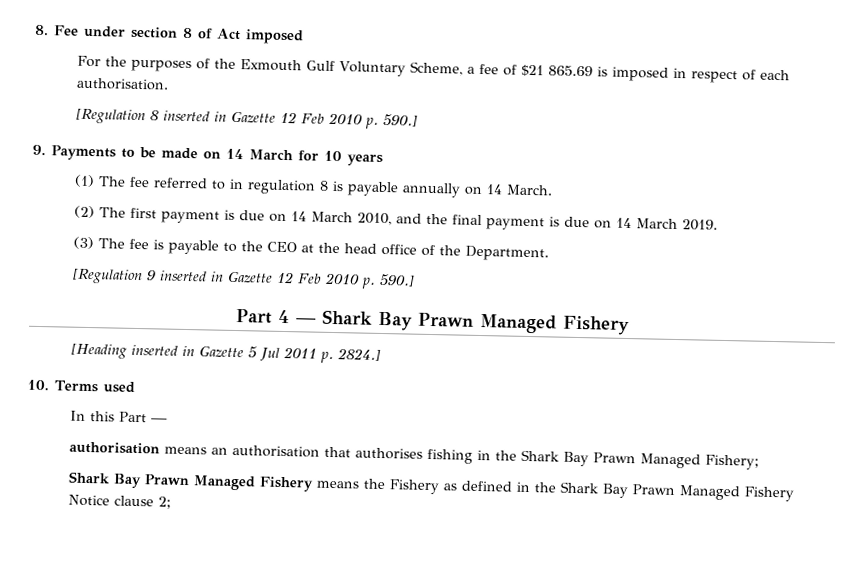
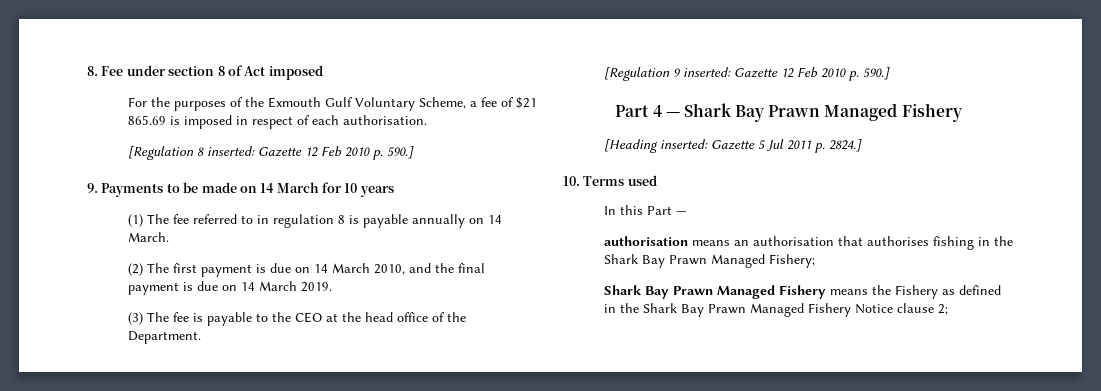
[162,110,227,122] inserted in -> [207,146,256,156] inserted:
[159,270,224,282] inserted in -> [683,67,732,77] inserted:
[130,344,195,357] inserted in -> [660,139,709,149] inserted:

